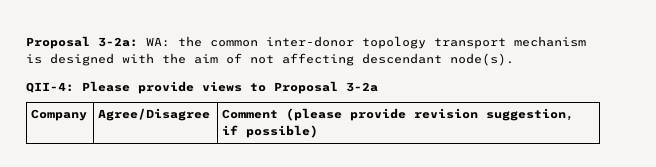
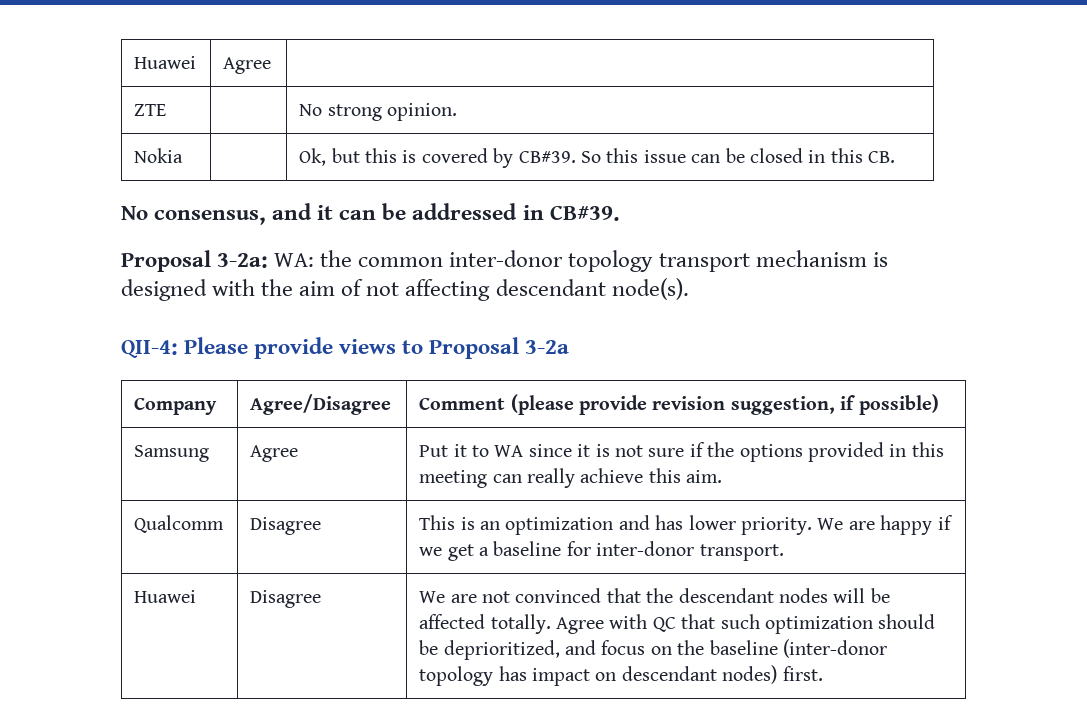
(26, 42) none -> [134,56,197,69] [223,57,272,74] [134,104,167,116] [299,103,458,121] [134,148,184,163] [299,148,896,168] [121,203,620,225] Huawei | Agree | // ZTE | | No strong opinion. // Nokia | | Ok, but this is covered by CB#39. So this issue can be closed in this CB. // No consensus, and it can be addressed in CB#39. //
(319, 131) none -> [134,445,210,462] [250,445,299,462] [419,442,944,462] [419,468,723,488] [134,515,225,533] [250,517,322,535] [419,515,953,535] [419,541,784,561] [134,590,197,603] [250,590,322,608] [419,588,890,603] [419,614,936,634] [419,639,888,660] [419,665,823,686] // Samsung | Agree | Put it to WA since it is not sure if the options provided in this meeting can really achieve this aim. // Qualcomm | Disagree | This is an optimization and has lower priority. We are happy if we get a baseline for inter-donor transport. // Huawei | Disagree | We are not convinced that the descendant nodes will be affected totally. Agree with QC that such optimization should be deprioritized, and focus on the baseline (inter-donor topology has impact on descendant nodes) first.

